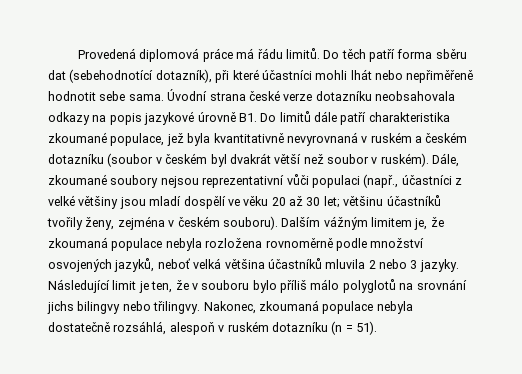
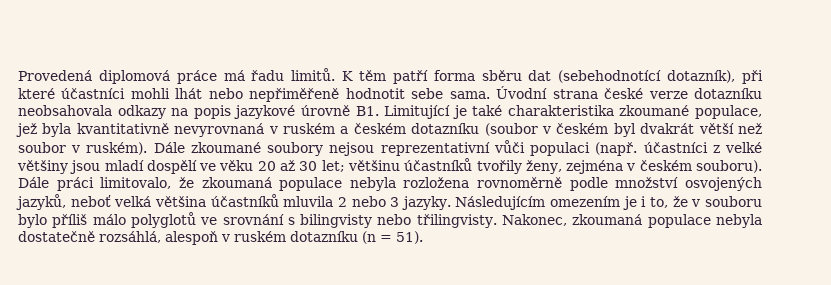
[257,48,366,59] řádu limitů. Do těch -> [251,68,386,81] řadu limitů. K těm
[260,111,367,125] Do limitů dále patří -> [384,105,503,119] Limitující je také
[432,153,460,167] Dále, -> [153,142,185,153] Dále
[363,174,399,188] (např., -> [595,142,638,156] (např.
[281,216,428,230] Dalším vážným limitem je, -> [18,177,172,191] Dále práci limitovalo,
[48,279,173,293] Následující limit je ten, -> [455,196,669,210] Následujícím omezením je i to,
[399,279,467,290] [47,301,201,314] na srovnání jichs bilingvy nebo třilingvy. -> [200,214,497,228] ve srovnání s bilingvisty nebo třilingvisty.

